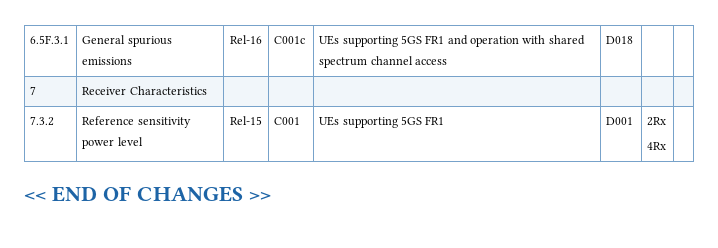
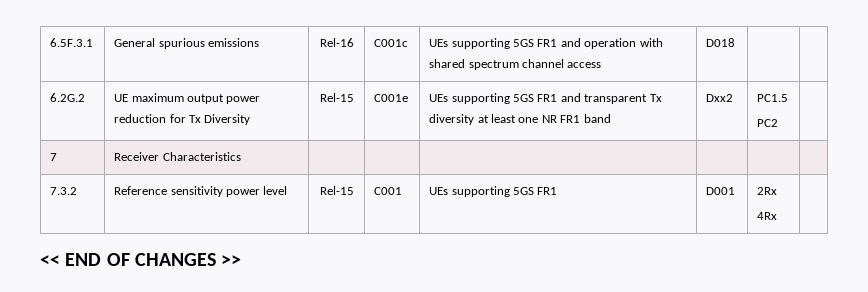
(634, 40) none -> [50,93,86,102] [114,93,261,104] [114,114,251,125] [319,93,354,102] [374,94,409,102] [429,93,662,104] [429,114,611,125] [706,94,734,102] [757,94,789,102] [757,119,779,127] // 6.2G.2 | UE maximum output power reduction for Tx Diversity | Rel-15 | C001e | UEs supporting 5GS FR1 and transparent Tx diversity at least one NR FR1 band | Dxx2 | PC1.5 // PC2 |

